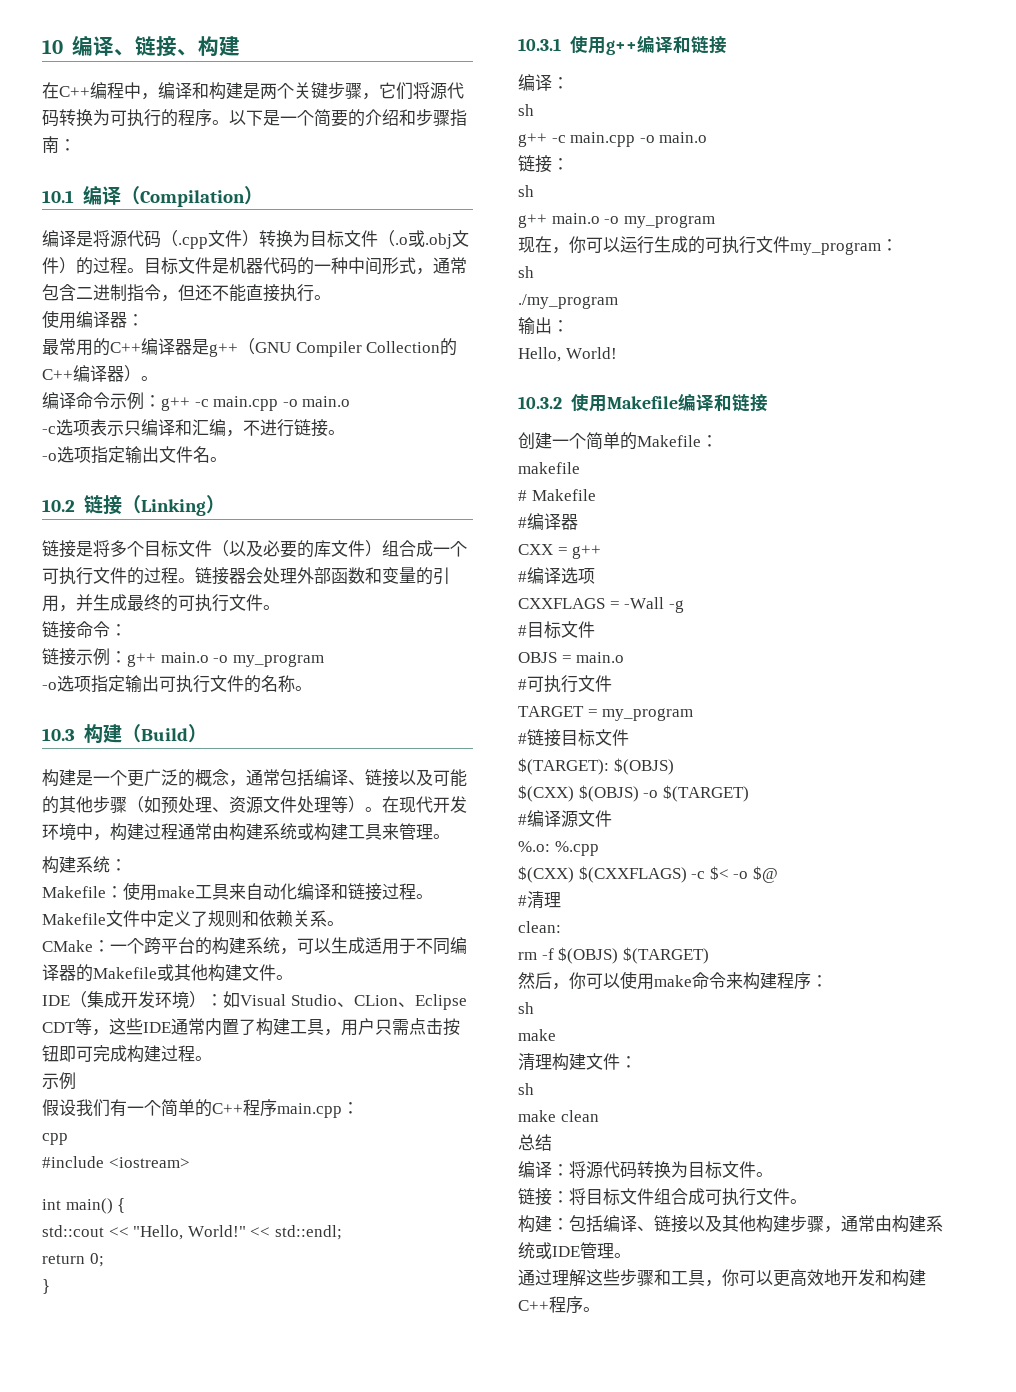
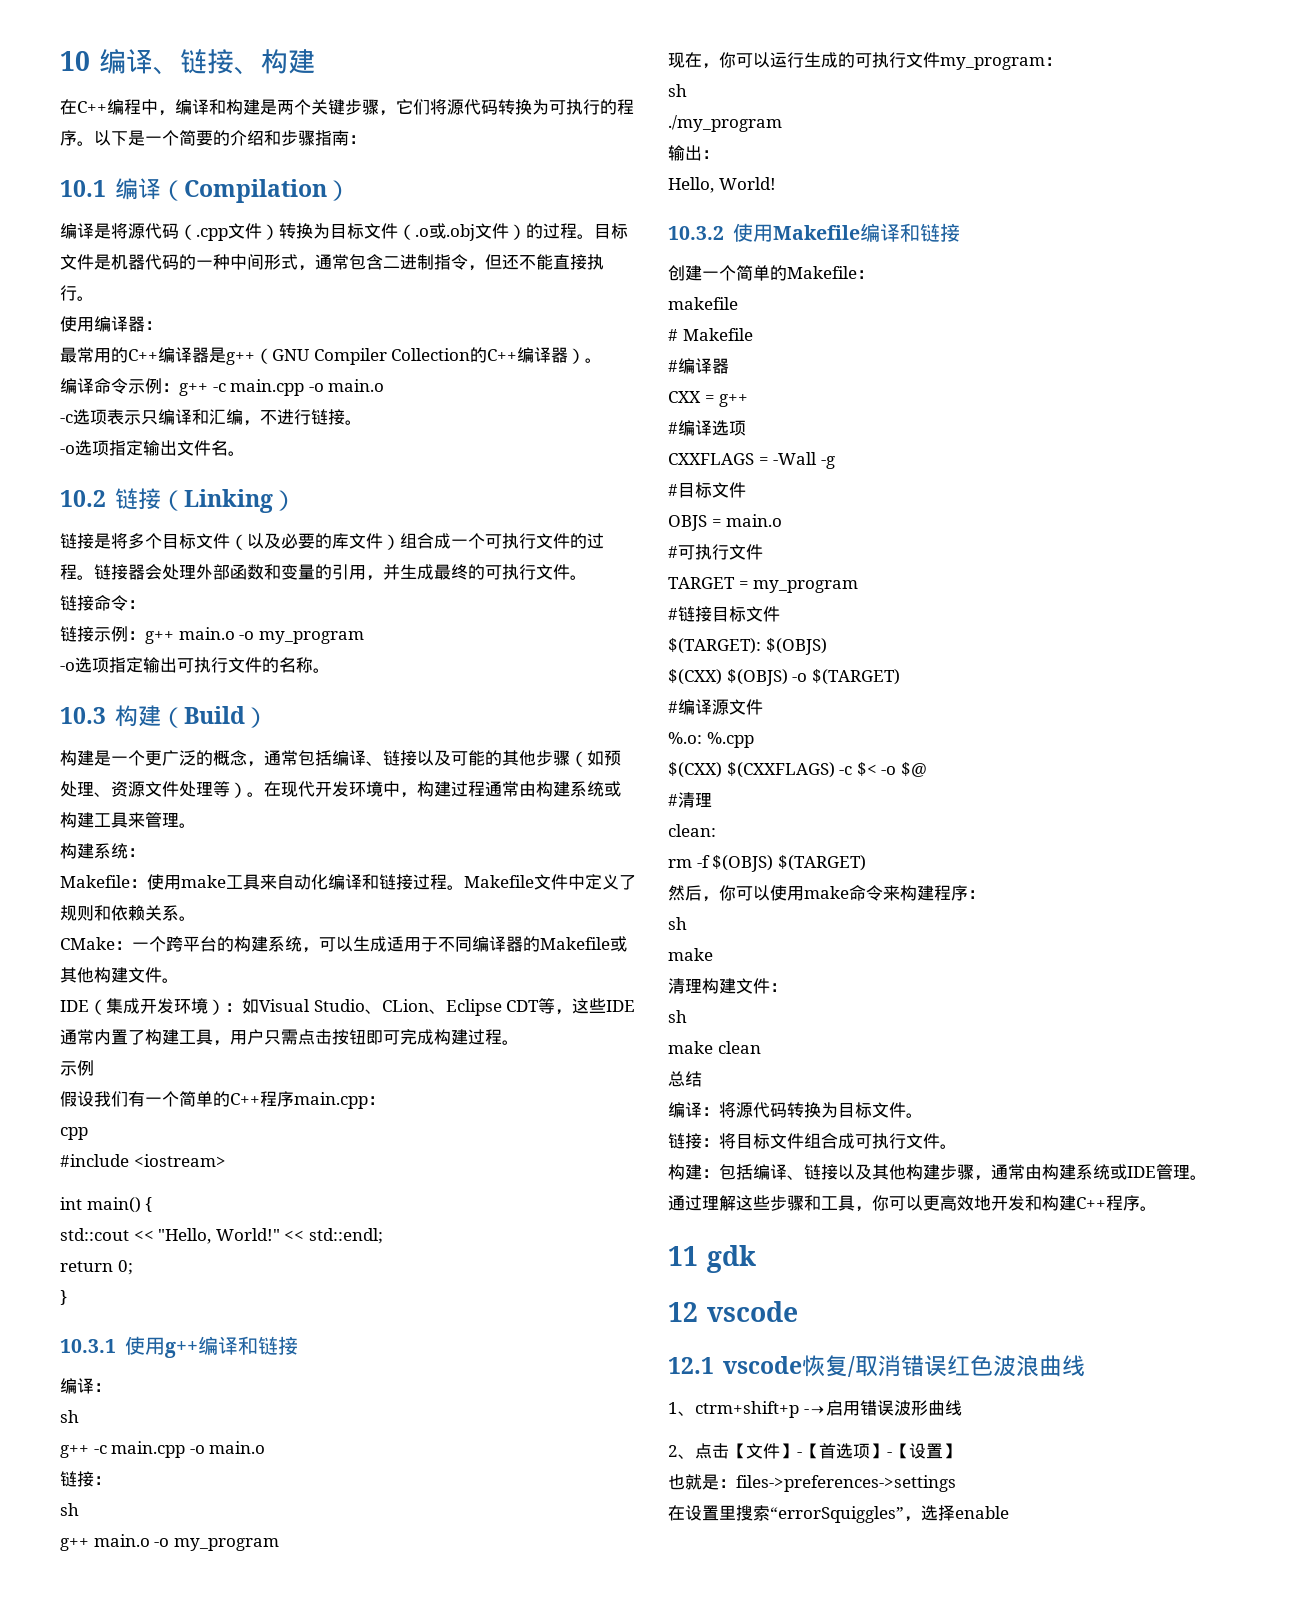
(600, 1309) none -> [668,1245,756,1273] [668,1301,798,1322] [668,1355,1085,1377] [668,1400,962,1418] [668,1443,960,1459] [668,1474,956,1492] [668,1505,1009,1523] // 11 gdk // 12 vscode // 12.1 vscode恢复/取消错误红色波浪曲线 // 1、ctrm+shift+p -→启用错误波形曲线 // 2、点击【文件】-【首选项】-【设置】 // 也就是：files->preferences->settings // 在设置里搜索“errorSquiggles”，选择enable

